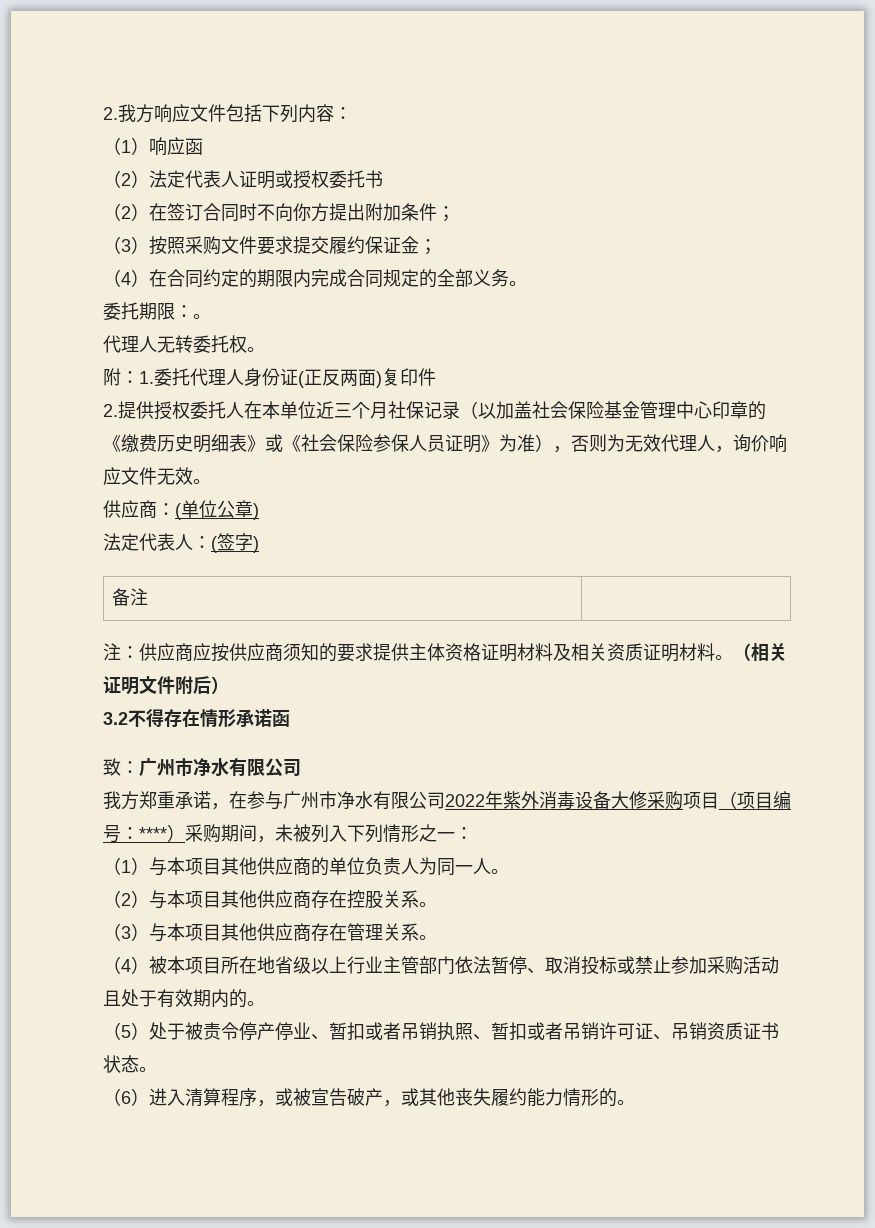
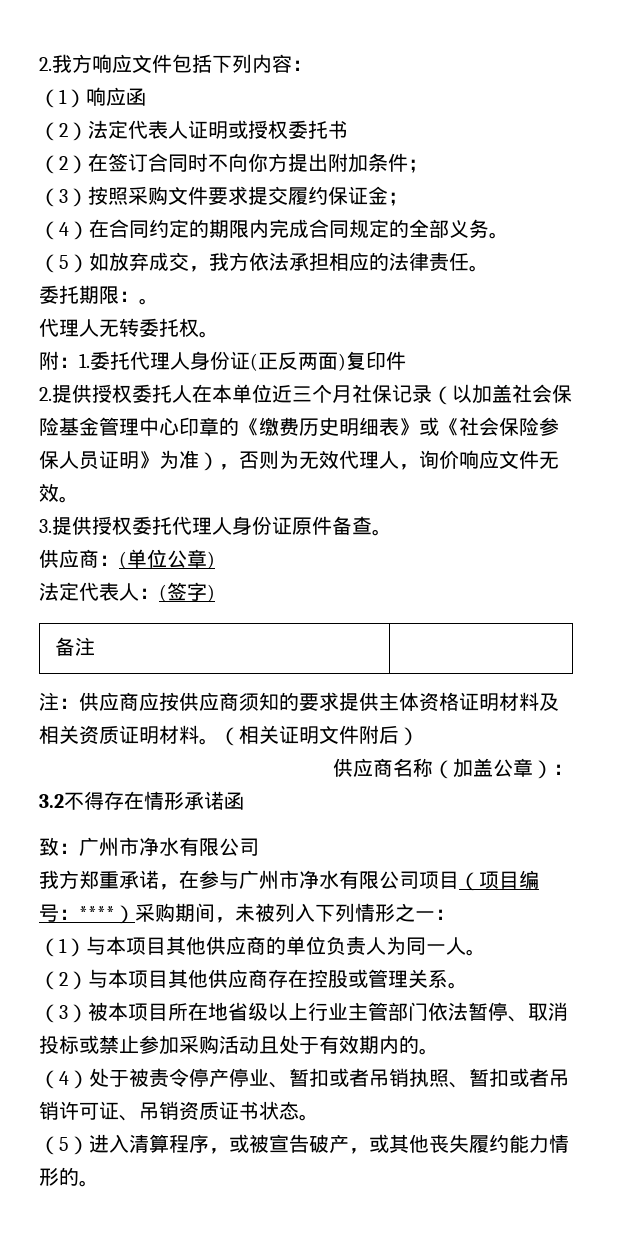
(527, 283) none -> [39,252,489,273] // （5）如放弃成交，我方依法承担相应的法律责任。
(211, 481) none -> [39,516,392,536] // 3.提供授权委托代理人身份证原件备查。
(229, 685) none -> [333,758,573,779] // 供应商名称（加盖公章）：
[445,791,683,810] 2022年紫外消毒设备大修采购 -> (419, 880) none
[383,890,437,908] [103,923,347,942] 关系。 // （3）与本项目其他供应商存在 -> [348,969,368,988] 或
[121,959,131,972] 4 -> [59,1005,68,1019] 3
[121,1025,131,1038] 5 -> [59,1071,69,1085] 4
[121,1091,131,1104] 6 -> [59,1137,69,1151] 5

